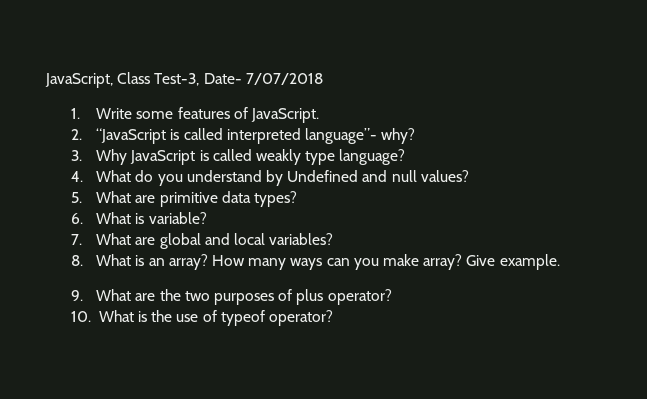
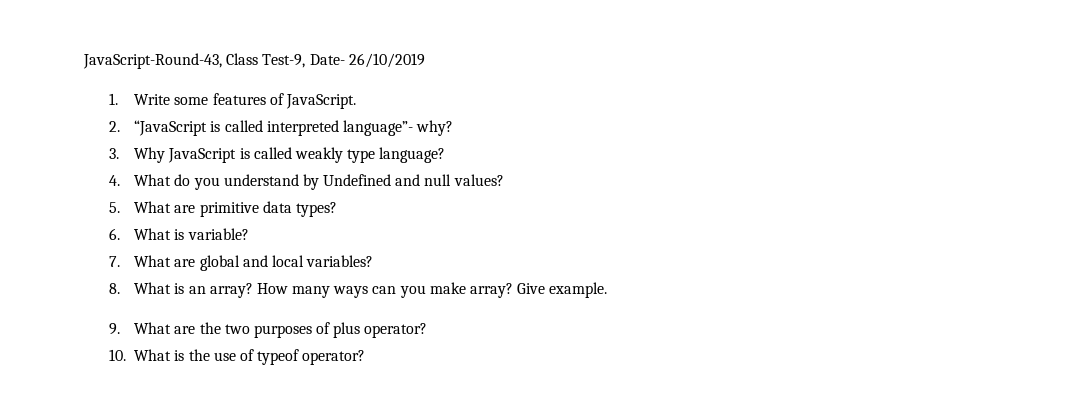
[45,72,323,88] JavaScript, Class Test-3, Date- 7/07/2018 -> [83,53,425,69] JavaScript-Round-43, Class Test-9, Date- 26/10/2019

